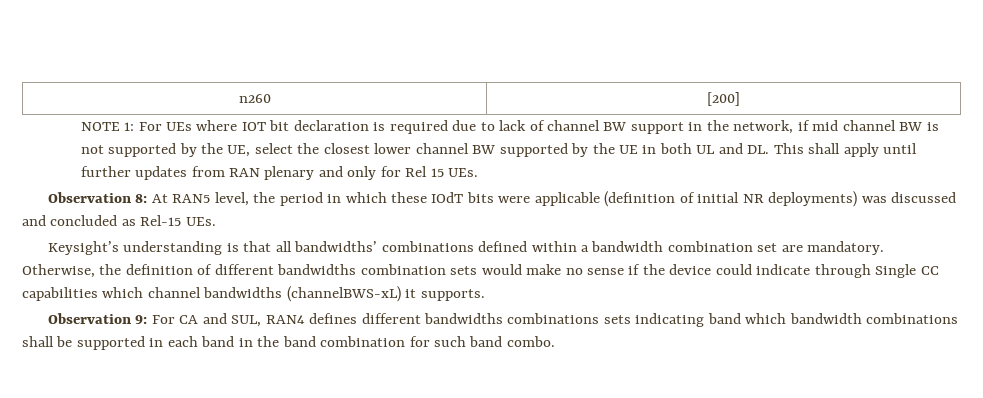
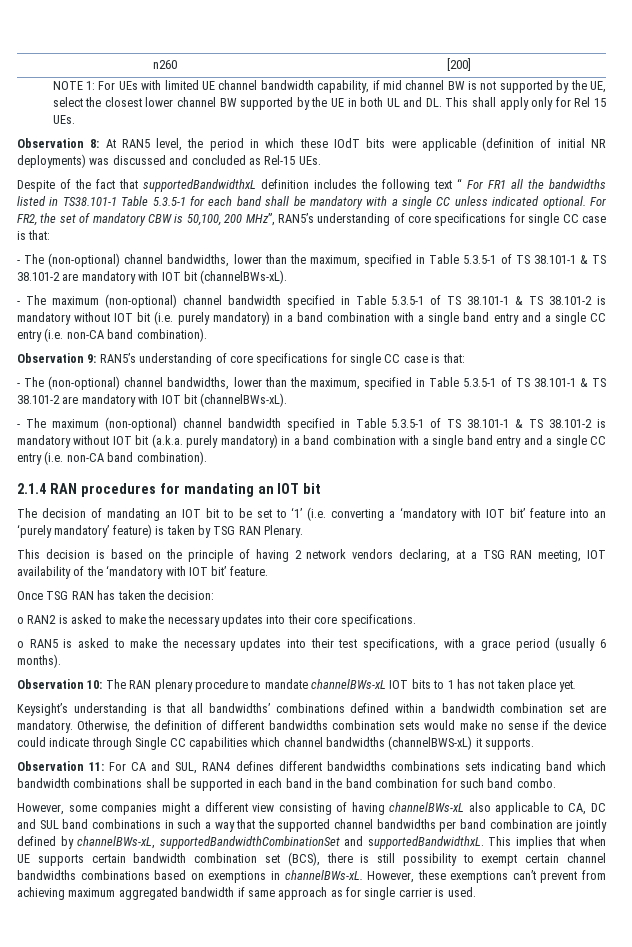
[196,120,794,134] where IOT bit declaration is required due to lack of channel BW support in the network, -> [141,80,370,93] with limited UE channel bandwidth capability,
[883,143,918,154] [80,166,343,180] until further updates from RAN plenary and -> (529, 103) none
(216, 221) none -> [17,178,606,192] [17,196,607,209] [17,213,607,226] [17,230,51,240] [17,253,607,267] [17,270,288,284] [17,294,606,308] [17,311,606,325] [17,328,207,342] [17,353,465,366] [17,376,607,390] [17,393,288,407] [17,417,606,431] [17,434,606,448] [17,451,207,465] [17,483,322,497] [17,507,607,521] [17,524,303,538] [17,549,606,562] [17,565,268,579] [17,590,215,600] [17,614,416,627] [17,637,606,651] [17,654,61,668] [17,679,577,692] // Despite of the fact that supportedBandwidthxL definition includes the following text “ For FR1 all the bandwidths listed in TS38.101-1 Table 5.3.5-1 for each band shall be mandatory with a single CC unless indicated optional. For FR2, the set of mandatory CBW is 50,100, 200 MHz”, RAN5’s understanding of core specifications for single CC case is that: // - The (non-optional) channel bandwidths, lower than the maximum, specified in Table 5.3.5-1 of TS 38.101-1 & TS 38.101-2 are mandatory with IOT bit (channelBWs-xL). // - The maximum (non-optional) channel bandwidth specified in Table 5.3.5-1 of TS 38.101-1 & TS 38.101-2 is mandatory without IOT bit (i.e. purely mandatory) in a band combination with a single band entry and a single CC entry (i.e. non-CA band combination). // Observation 9: RAN5’s understanding of core specifications for single CC case is that: // - The (non-optional) channel bandwidths, lower than the maximum, specified in Table 5.3.5-1 of TS 38.101-1 & TS 38.101-2 are mandatory with IOT bit (channelBWs-xL). // - The maximum (non-optional) channel bandwidth specified in Table 5.3.5-1 of TS 38.101-1 & TS 38.101-2 is mandatory without IOT bit (a.k.a. purely mandatory) in a band combination with a single band entry and a single CC entry (i.e. non-CA band combination). // 2.1.4 RAN procedures for mandating an IOT bit // The decision of mandating an IOT bit to be set to ‘1’ (i.e. converting a ‘mandatory with IOT bit’ feature into an ‘purely mandatory’ feature) is taken by TSG RAN Plenary. // This decision is based on the principle of having 2 network vendors declaring, at a TSG RAN meeting, IOT availability of the ‘mandatory with IOT bit’ feature. // Once TSG RAN has taken the decision: // o RAN2 is asked to make the necessary updates into their core specifications. // o RAN5 is asked to make the necessary updates into their test specifications, with a grace period (usually 6 months). // Observation 10: The RAN plenary procedure to mandate channelBWs-xL IOT bits to 1 has not taken place yet.
[135,315,148,324] 9: -> [89,762,105,771] 11:
(555, 341) none -> [17,802,606,815] [17,819,607,832] [17,836,606,849] [17,852,606,866] [17,870,606,883] [17,887,476,900] // However, some companies might a different view consisting of having channelBWs-xL also applicable to CA, DC and SUL band combinations in such a way that the supported channel bandwidths per band combination are jointly defined by channelBWs-xL, supportedBandwidthCombinationSet and supportedBandwidthxL. This implies that when UE supports certain bandwidth combination set (BCS), there is still possibility to exempt certain channel bandwidths combinations based on exemptions in channelBWs-xL. However, these exemptions can’t prevent from achieving maximum aggregated bandwidth if same approach as for single carrier is used.

